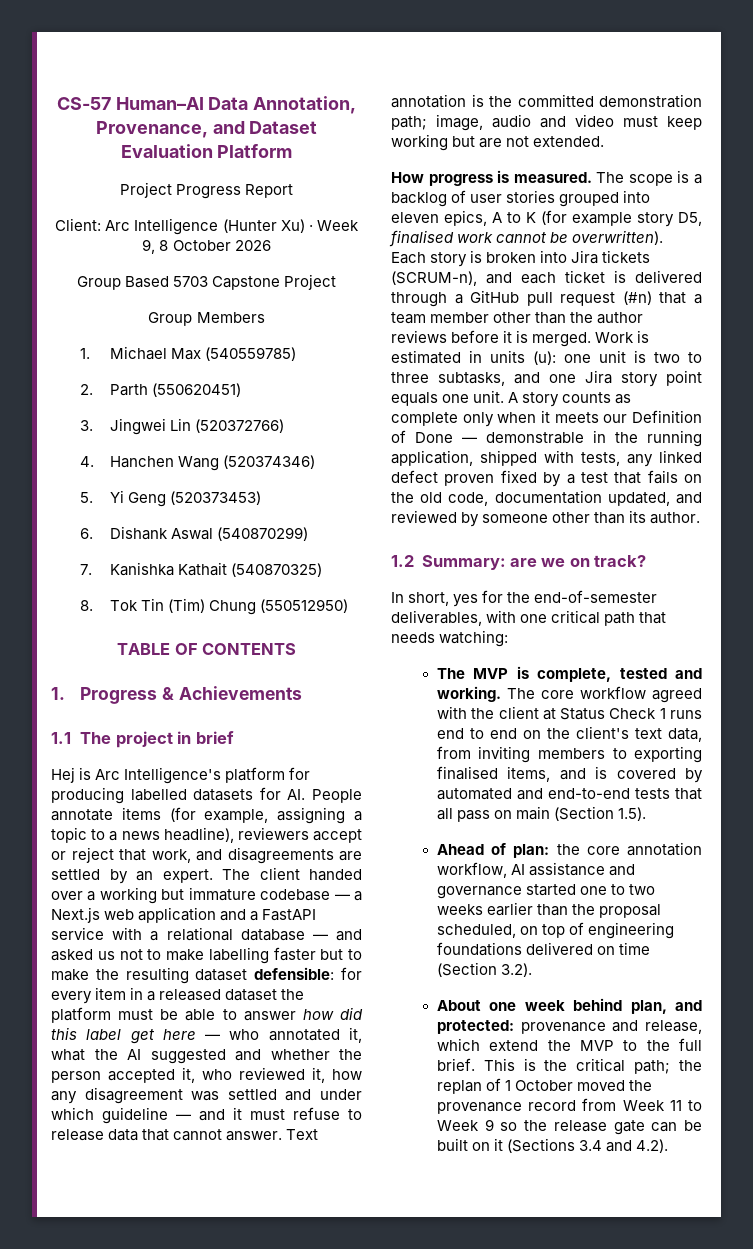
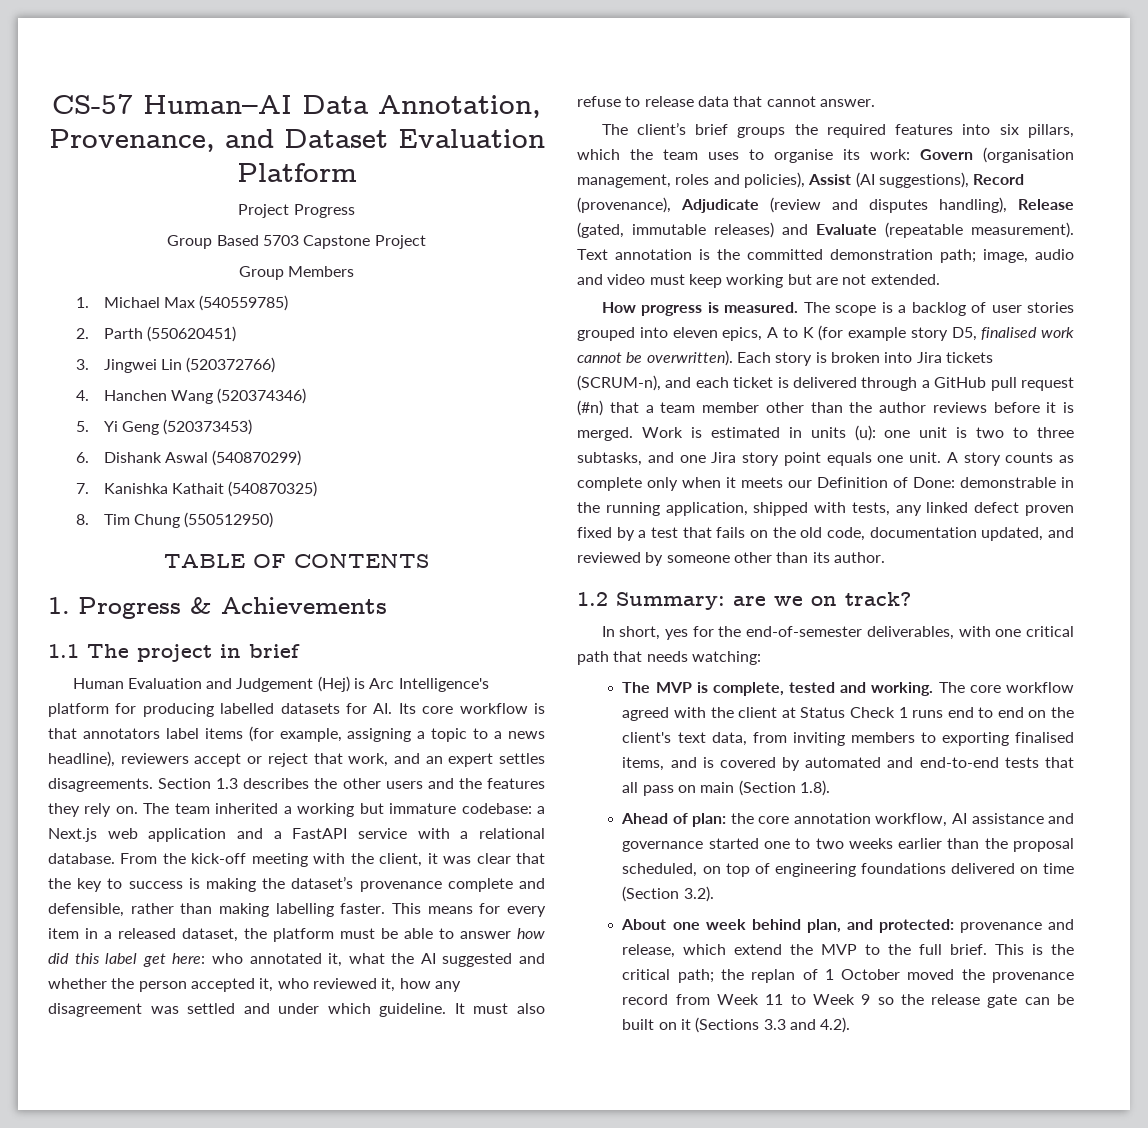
[245,184,294,198] [55,218,359,235] [142,239,271,254] Report // Client: Arc Intelligence (Hunter Xu) · Week 9, 8 October 2026 -> (355, 211) none
[109,598,206,613] Tok Tin (Tim) -> [103,514,130,525] Tim
[51,767,75,783] Hej -> [72,676,350,692] Human Evaluation and Judgement (Hej)
[312,789,362,803] [51,809,113,821] People annotate -> [398,703,545,714] [48,728,199,739] Its core workflow is that annotators label
[227,847,362,864] [51,867,362,884] [51,891,83,900] disagreements are settled by an expert. The client handed over -> [425,753,545,767] [48,778,545,792] [48,803,279,817] an expert settles disagreements. Section 1.3 describes the other users and the features they rely on. The team inherited
[260,889,350,901] codebase — -> [461,803,532,814] codebase:
[240,929,362,941] [51,947,362,964] [51,967,335,984] database — and asked us not to make labelling faster but to make the resulting dataset defensible: -> [48,853,545,867] [48,876,545,892] [48,903,473,917] database. From the kick-off meeting with the client, it was clear that the key to success is making the dataset’s provenance complete and defensible, rather than making labelling faster. This means
[225,989,278,1001] dataset -> [182,928,238,942] dataset,
[162,1029,221,1040] here — -> [172,953,206,964] here:
[102,1107,285,1124] guideline — and it must -> [379,1003,545,1017] guideline. It must also
(283, 1136) none -> [601,122,1074,138] [577,147,1074,163] [577,172,1025,188] [577,197,1074,213] [577,222,1074,238] // The client’s brief groups the required features into six pillars, which the team uses to organise its work: Govern (organisation management, roles and policies), Assist (AI suggestions), Record (provenance), Adjudicate (review and disputes handling), Release (gated, immutable releases) and Evaluate (repeatable measurement).
[415,432,477,443] Done — -> [913,477,955,488] Done:
[618,807,647,821] 1.5). -> [800,780,831,796] 1.8).
[579,1140,603,1151] 3.4 -> [763,1019,786,1030] 3.3

